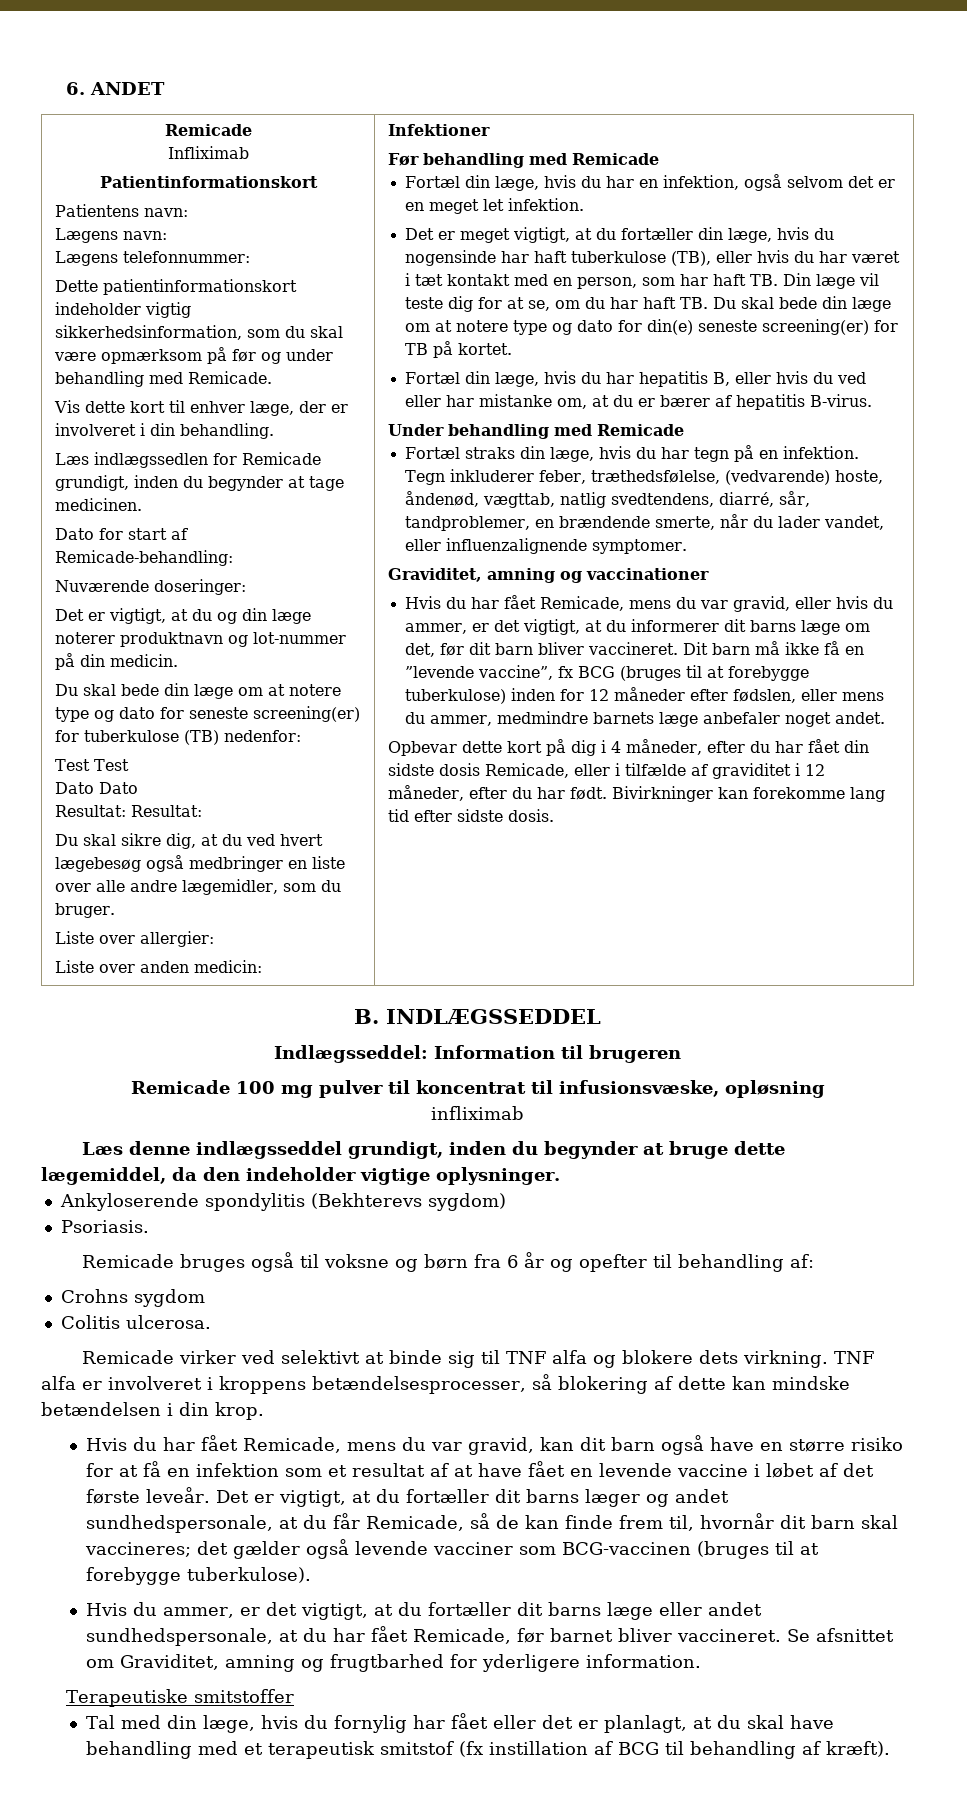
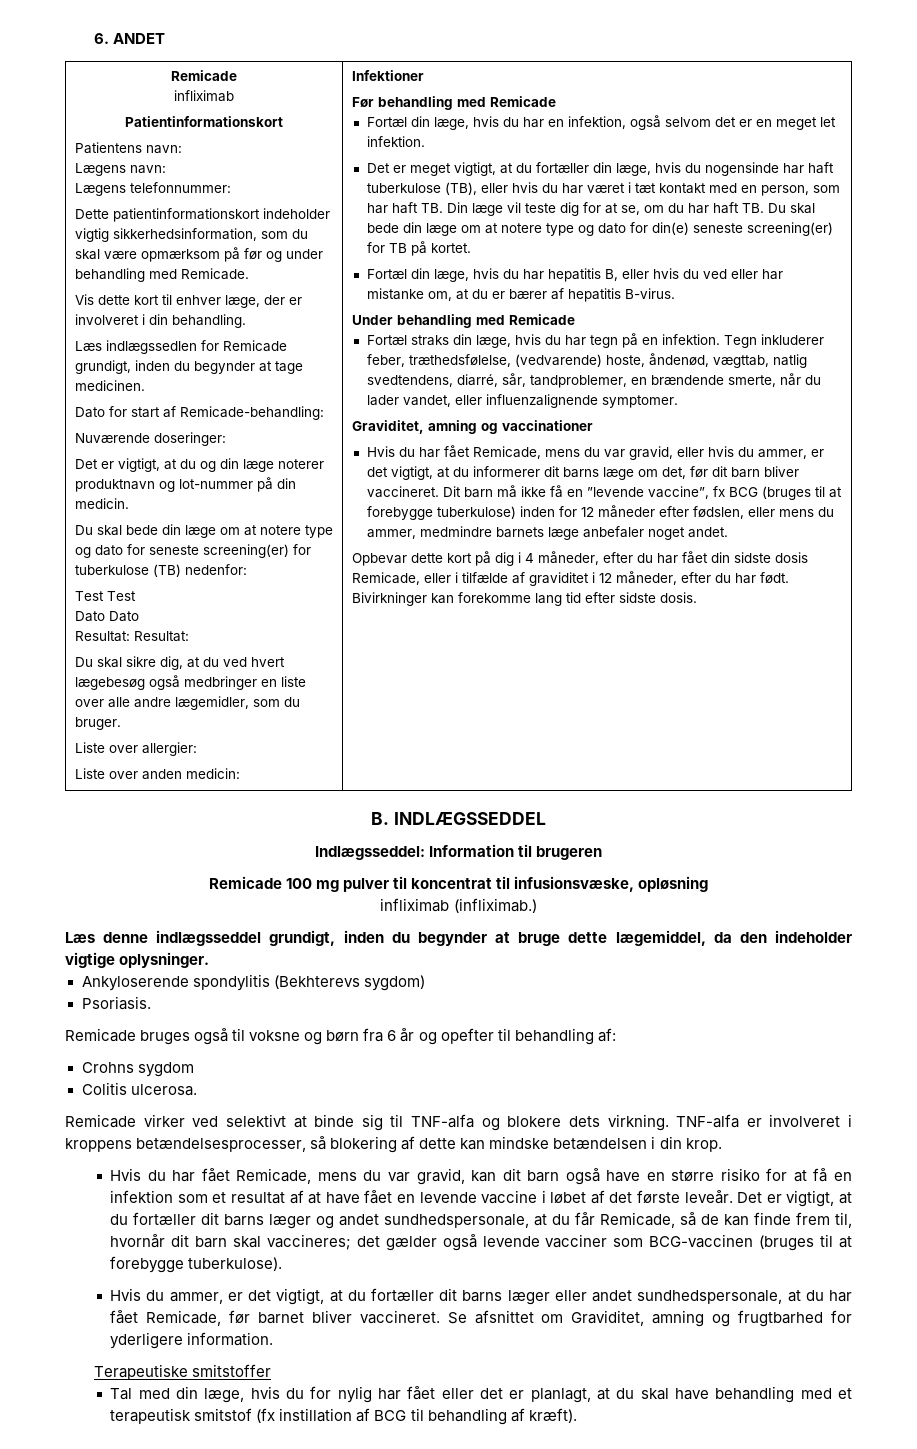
[167,146,249,159] Infliximab -> [174,90,234,102] infliximab
(524, 1113) none -> [453,898,537,913] (infliximab.)
[505,1350,587,1364] TNF alfa -> [411,1114,474,1128] TNF-alfa
[833,1351,874,1364] [41,1376,76,1390] TNF alfa -> [676,1114,740,1128] TNF-alfa
[606,1602,653,1620] læge -> [507,1290,550,1305] læger
[333,1715,407,1733] fornylig -> [310,1386,372,1403] for nylig

